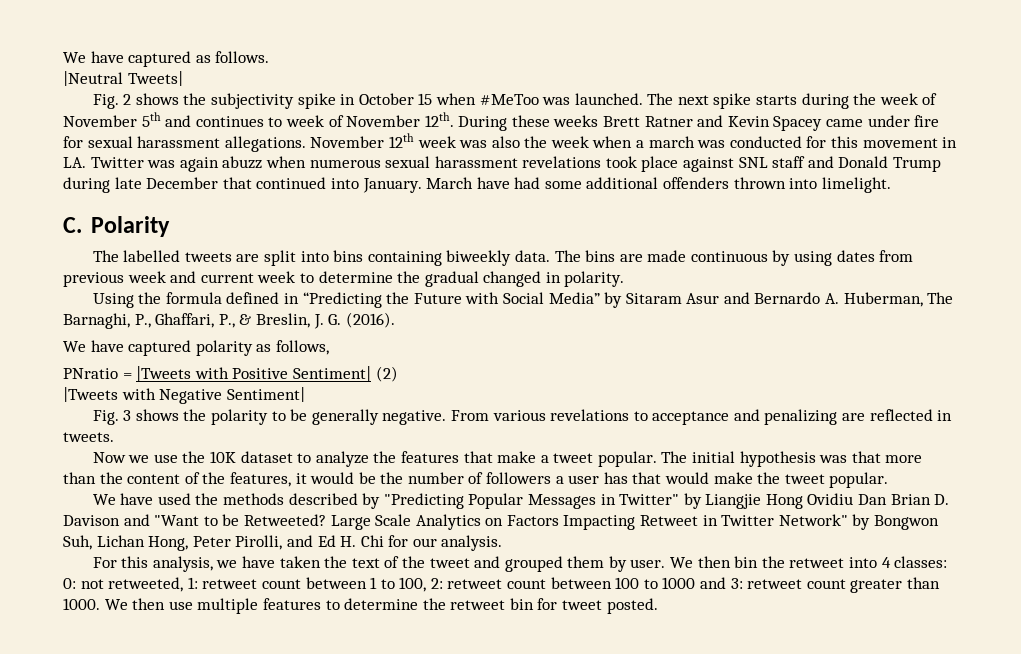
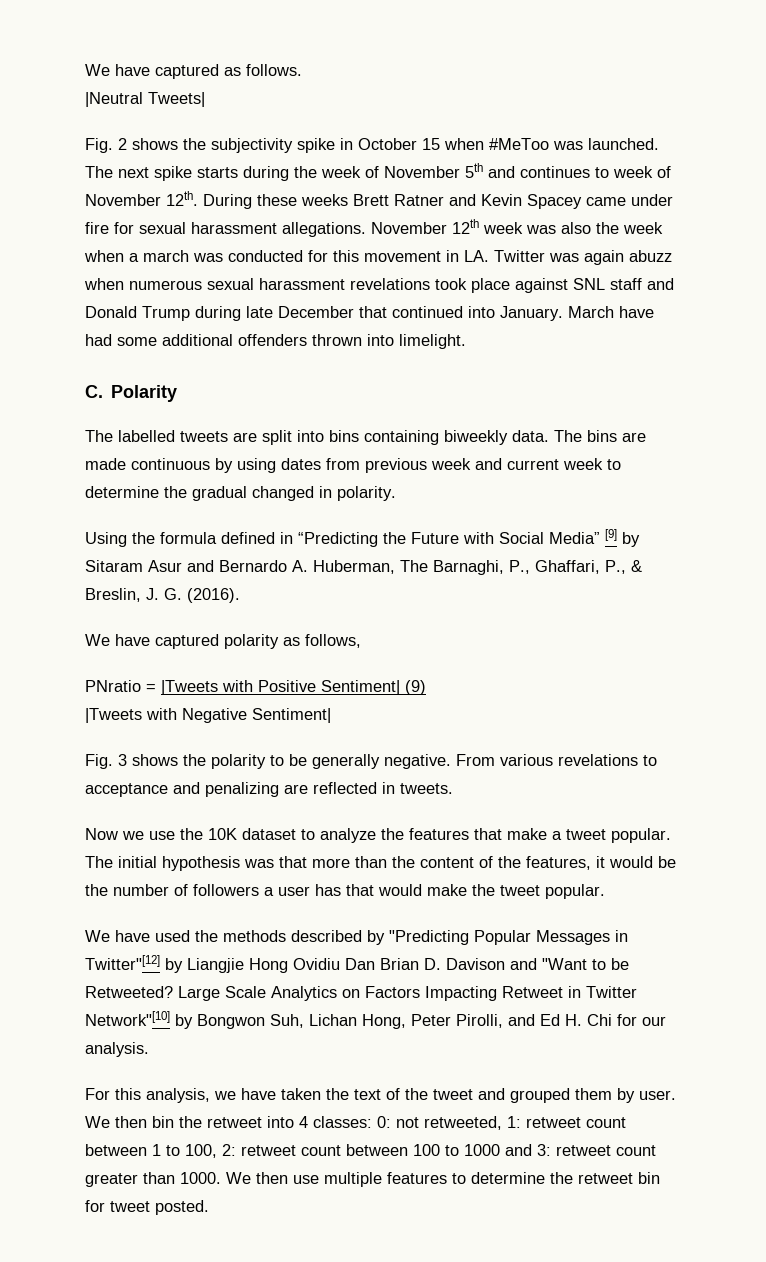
(600, 298) none -> [605,529,617,541] [9]
[375,366,398,382] (2) -> [405,680,426,695] (9)
[619,494,680,505] Twitter" -> [85,955,160,970] Twitter"[12]
[778,514,848,526] Network" -> [85,1011,170,1026] Network"[10]

